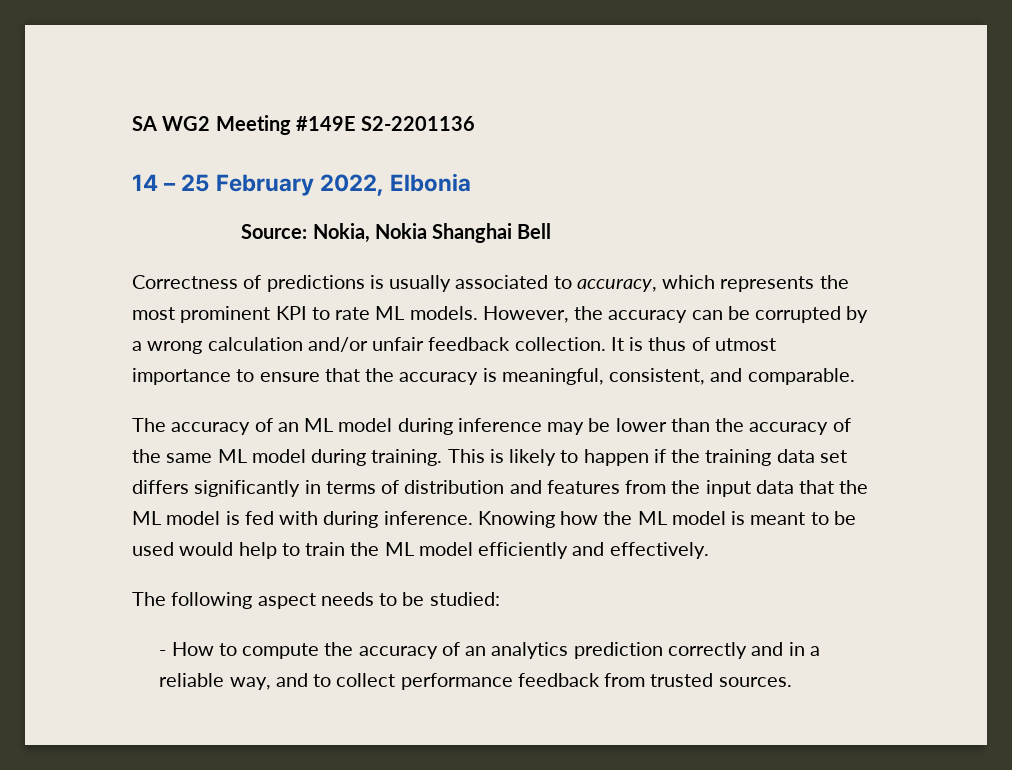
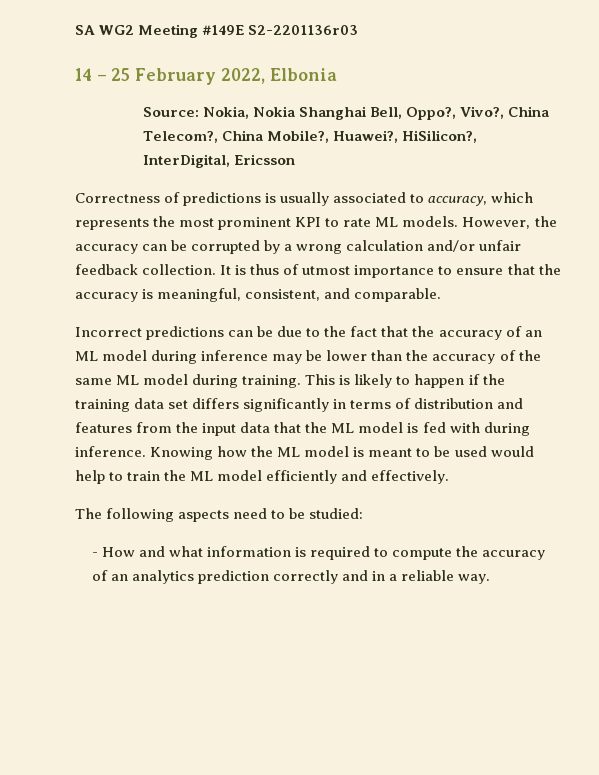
[361,116,476,131] S2-2201136 -> [248,25,359,35] S2-2201136r03
[517,223,552,239] Bell -> [370,106,550,120] [142,130,478,143] [142,154,295,168] Bell, Oppo?, Vivo?, China Telecom?, China Mobile?, Huawei?, HiSilicon?, InterDigital, Ericsson
[132,418,166,432] The -> [75,326,435,340] Incorrect predictions can be due to the fact that the
[257,592,374,609] aspect needs -> [178,508,268,522] aspects need
(214, 649) none -> [139,546,371,560] and what information is required
[229,673,792,690] way, and to collect performance feedback from trusted sources. -> [458,574,491,584] way.

